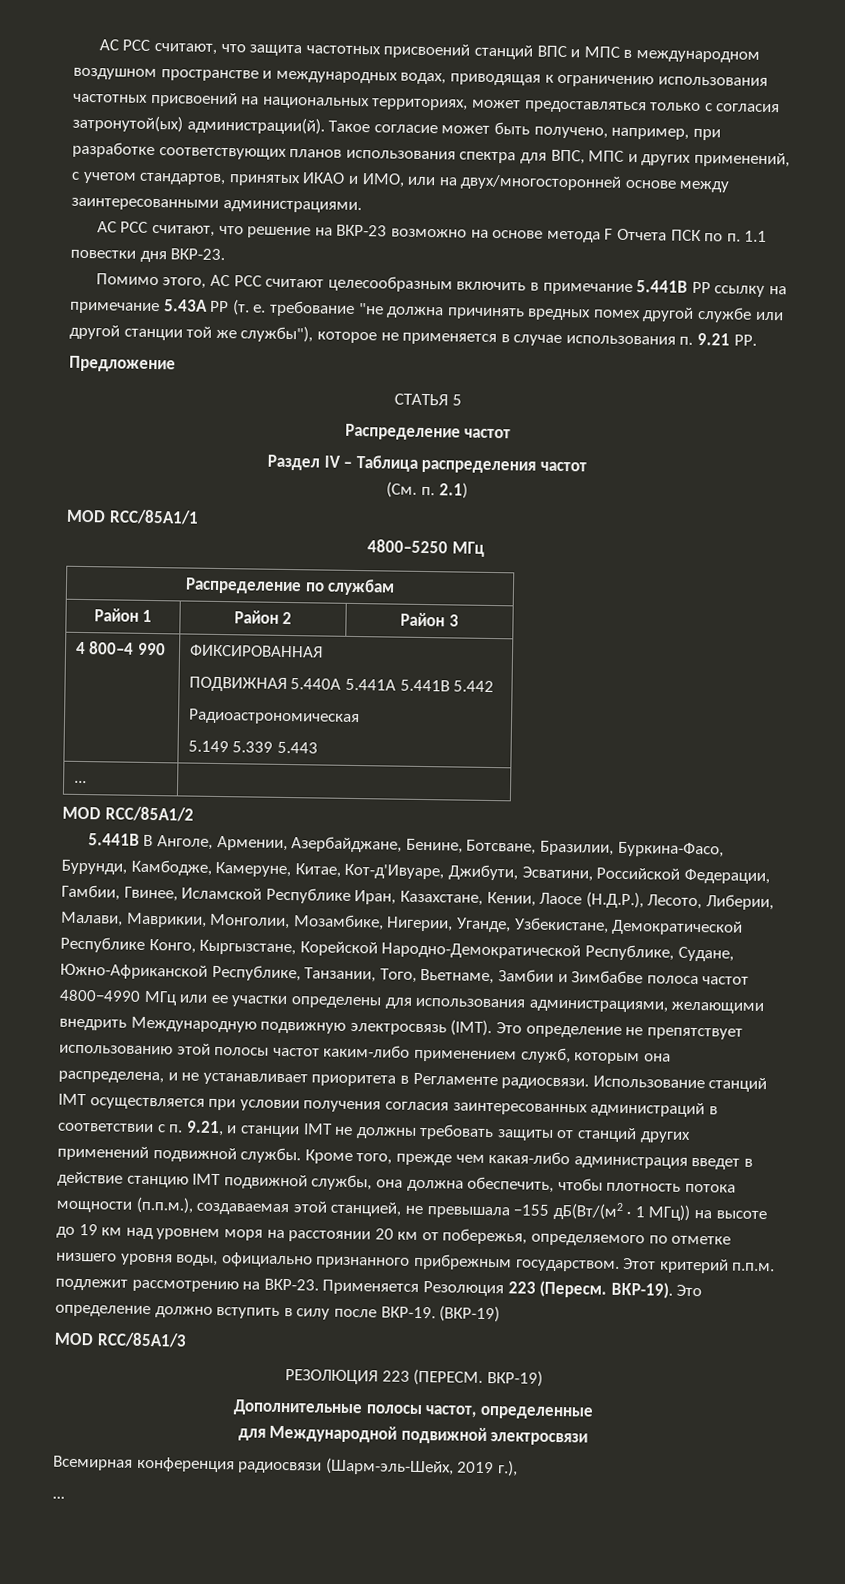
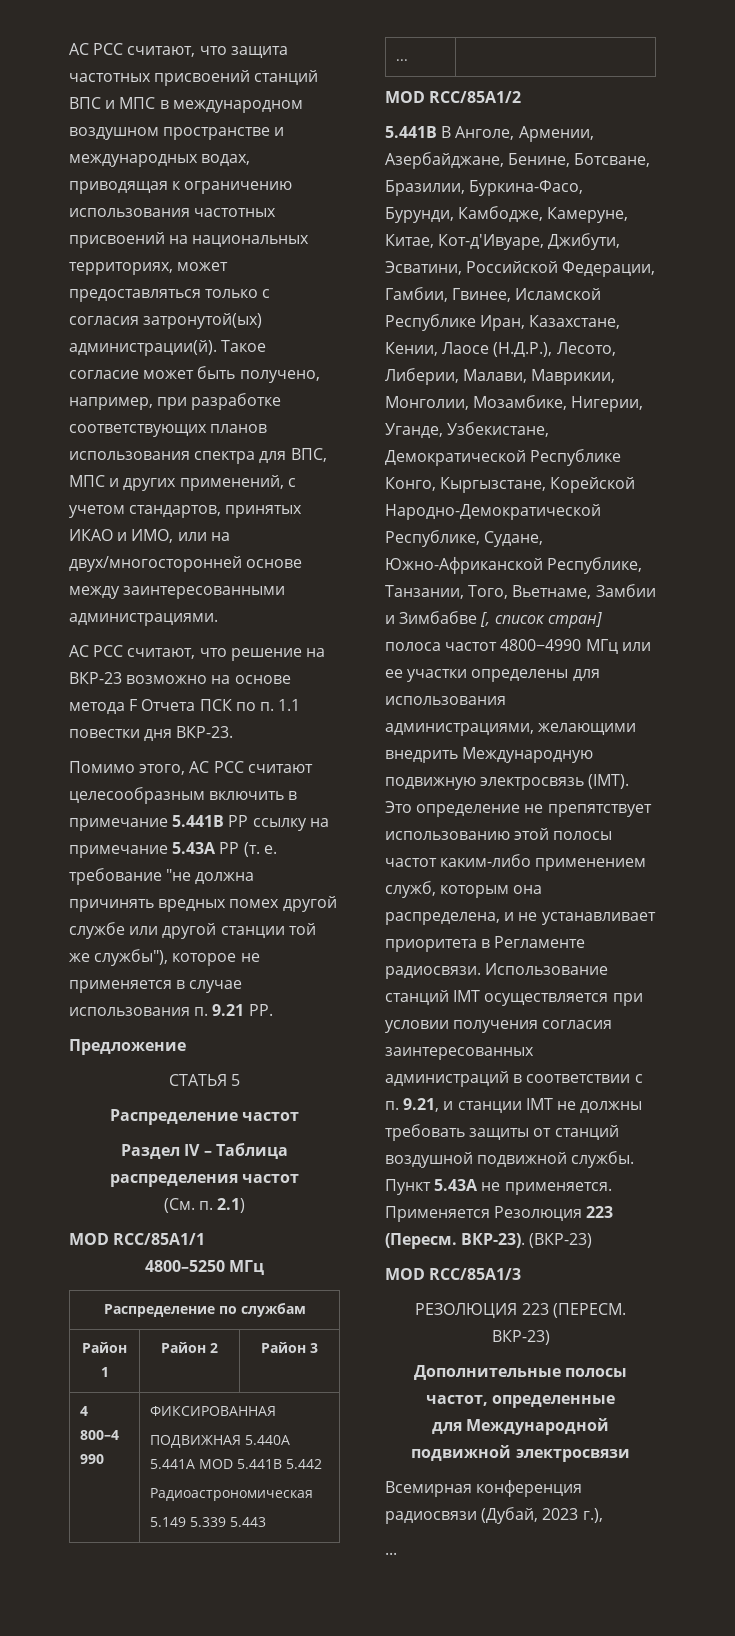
(397, 684) none -> [198,1459,233,1469] MOD
(644, 977) none -> [480,612,602,628] [, список стран]
[639,1131,691,1143] [57,1145,753,1170] [57,1171,736,1193] [56,1196,767,1221] [56,1224,732,1247] [56,1252,776,1274] [55,1278,703,1299] [55,1304,501,1323] других применений подвижной службы. Кроме того, прежде чем какая-либо администрация введет в действие станцию IMT подвижной службы, она должна обеспечить, чтобы плотность потока мощности (п.п.м.), создаваемая этой станцией, не превышала −155 дБ(Вт/(м2 · 1 МГц)) на высоте до 19 км над уровнем моря на расстоянии 20 км от побережья, определяемого по отметке низшего уровня воды, официально признанного прибрежным государством. Этот критерий п.п.м. подлежит рассмотрению на ВКР-23. Применяется Резолюция 223 (Пересм. ВКР-19). Это определение должно вступить в силу после ВКР-19. (ВКР-19) -> [385,1151,635,1168] [385,1179,612,1195] [385,1206,614,1222] [385,1233,593,1249] воздушной подвижной службы. Пункт 5.43А не применяется. Применяется Резолюция 223 (Пересм. ВКР-23). (ВКР-23)
[486,1370,543,1387] ВКР-19) -> [491,1330,550,1345] ВКР-23)
[324,1457,495,1476] (Шарм-эль-Шейх, 2019 -> [481,1507,579,1524] (Дубай, 2023

